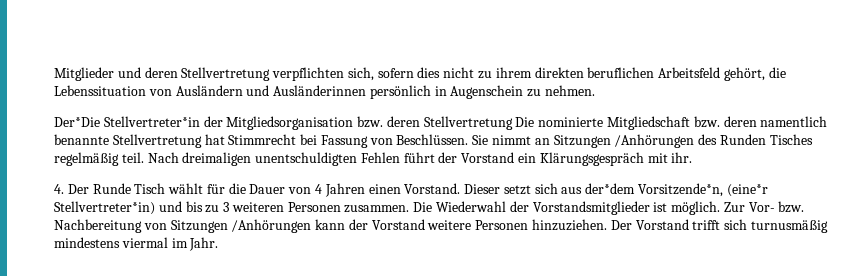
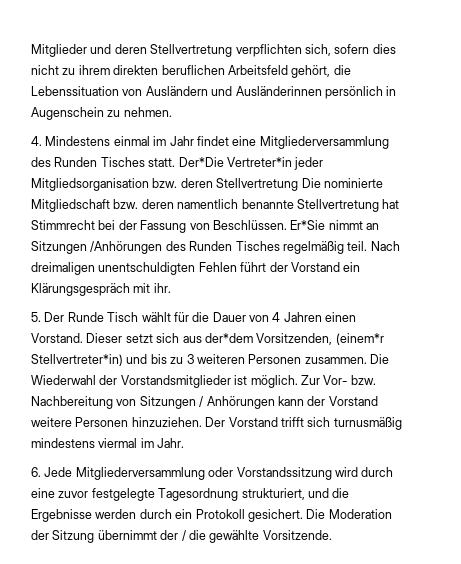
[54,116,223,127] Der*Die Stellvertreter*in der -> [31,136,389,149] [31,157,324,170] 4. Mindestens einmal im Jahr findet eine Mitgliederversammlung des Runden Tisches statt. Der*Die Vertreter*in jeder
(318, 139) none -> [118,220,137,230] der
[472,135,489,145] Sie -> [290,220,326,230] Er*Sie
[54,184,64,194] 4. -> [31,312,41,322] 5.
[638,183,768,197] Vorsitzende*n, (eine*r -> [256,333,384,345] Vorsitzenden, (einem*r
[231,219,312,233] /Anhörungen -> [199,396,275,409] / Anhörungen
(219, 244) none -> [31,467,394,480] [31,488,350,501] [31,509,392,522] [31,530,332,543] // 6. Jede Mitgliederversammlung oder Vorstandssitzung wird durch eine zuvor festgelegte Tagesordnung strukturiert, und die Ergebnisse werden durch ein Protokoll gesichert. Die Moderation der Sitzung übernimmt der / die gewählte Vorsitzende.

